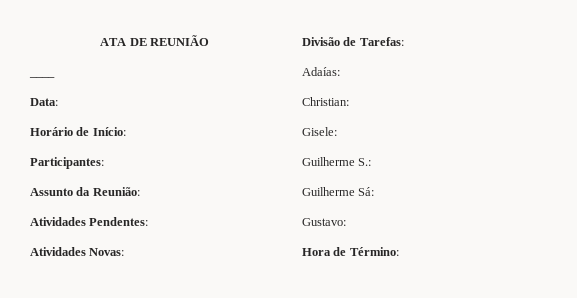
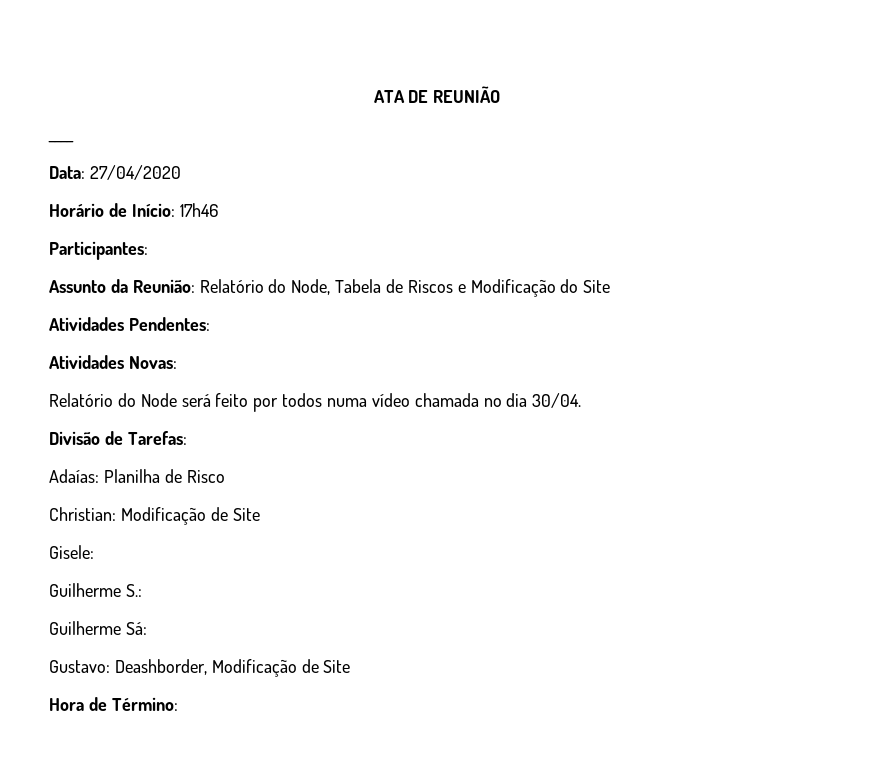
(58, 102) none -> [89,165,181,180] 27/04/2020
(126, 131) none -> [179,203,218,217] 17h46
[30,217,149,226] [30,247,125,256] [302,37,404,46] [302,67,340,76] [302,97,349,106] // Atividades Pendentes: // Atividades Novas: // Divisão de Tarefas: // Adaías: // Christian: -> [199,279,611,297] [49,317,210,331] [49,355,177,369] [49,393,582,412] [49,431,187,445] [49,469,225,483] [49,507,260,525] Relatório do Node, Tabela de Riscos e Modificação do Site // Atividades Pendentes: // Atividades Novas: // Relatório do Node será feito por todos numa vídeo chamada no dia 30/04. // Divisão de Tarefas: // Adaías: Planilha de Risco // Christian: Modificação de Site
(346, 222) none -> [114,659,351,677] Deashborder, Modificação de Site

